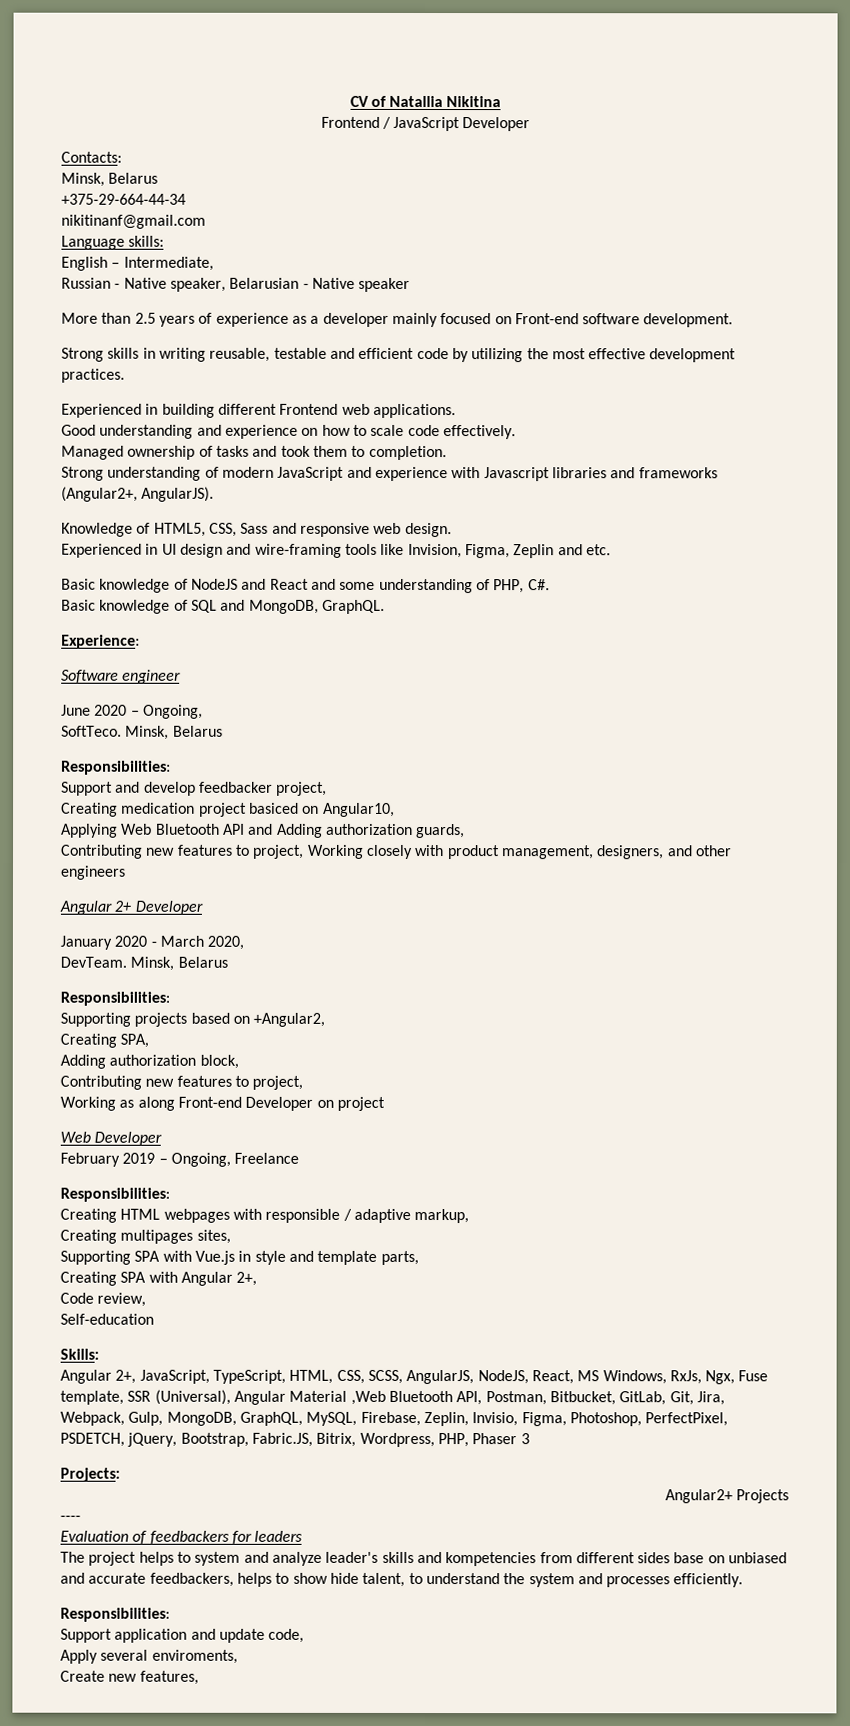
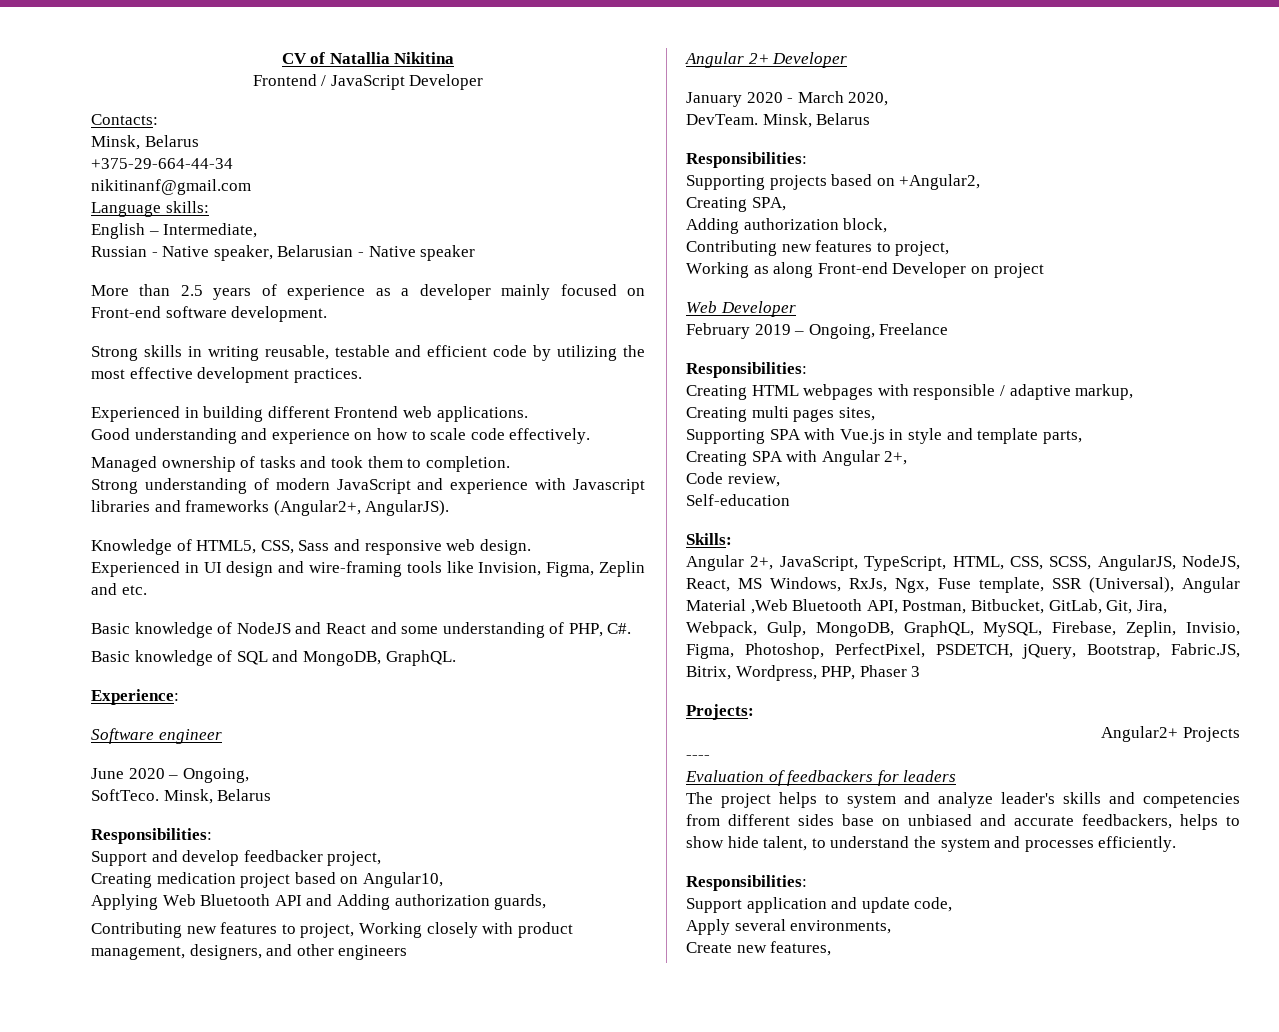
[248,802,299,814] basiced -> [294,872,336,884] based
[120,1229,194,1244] multipages -> [751,406,835,422] multi pages
[445,1552,537,1567] kompetencies -> [1143,793,1240,808] competencies
[151,1649,238,1664] enviroments, -> [790,920,892,934] environments,

